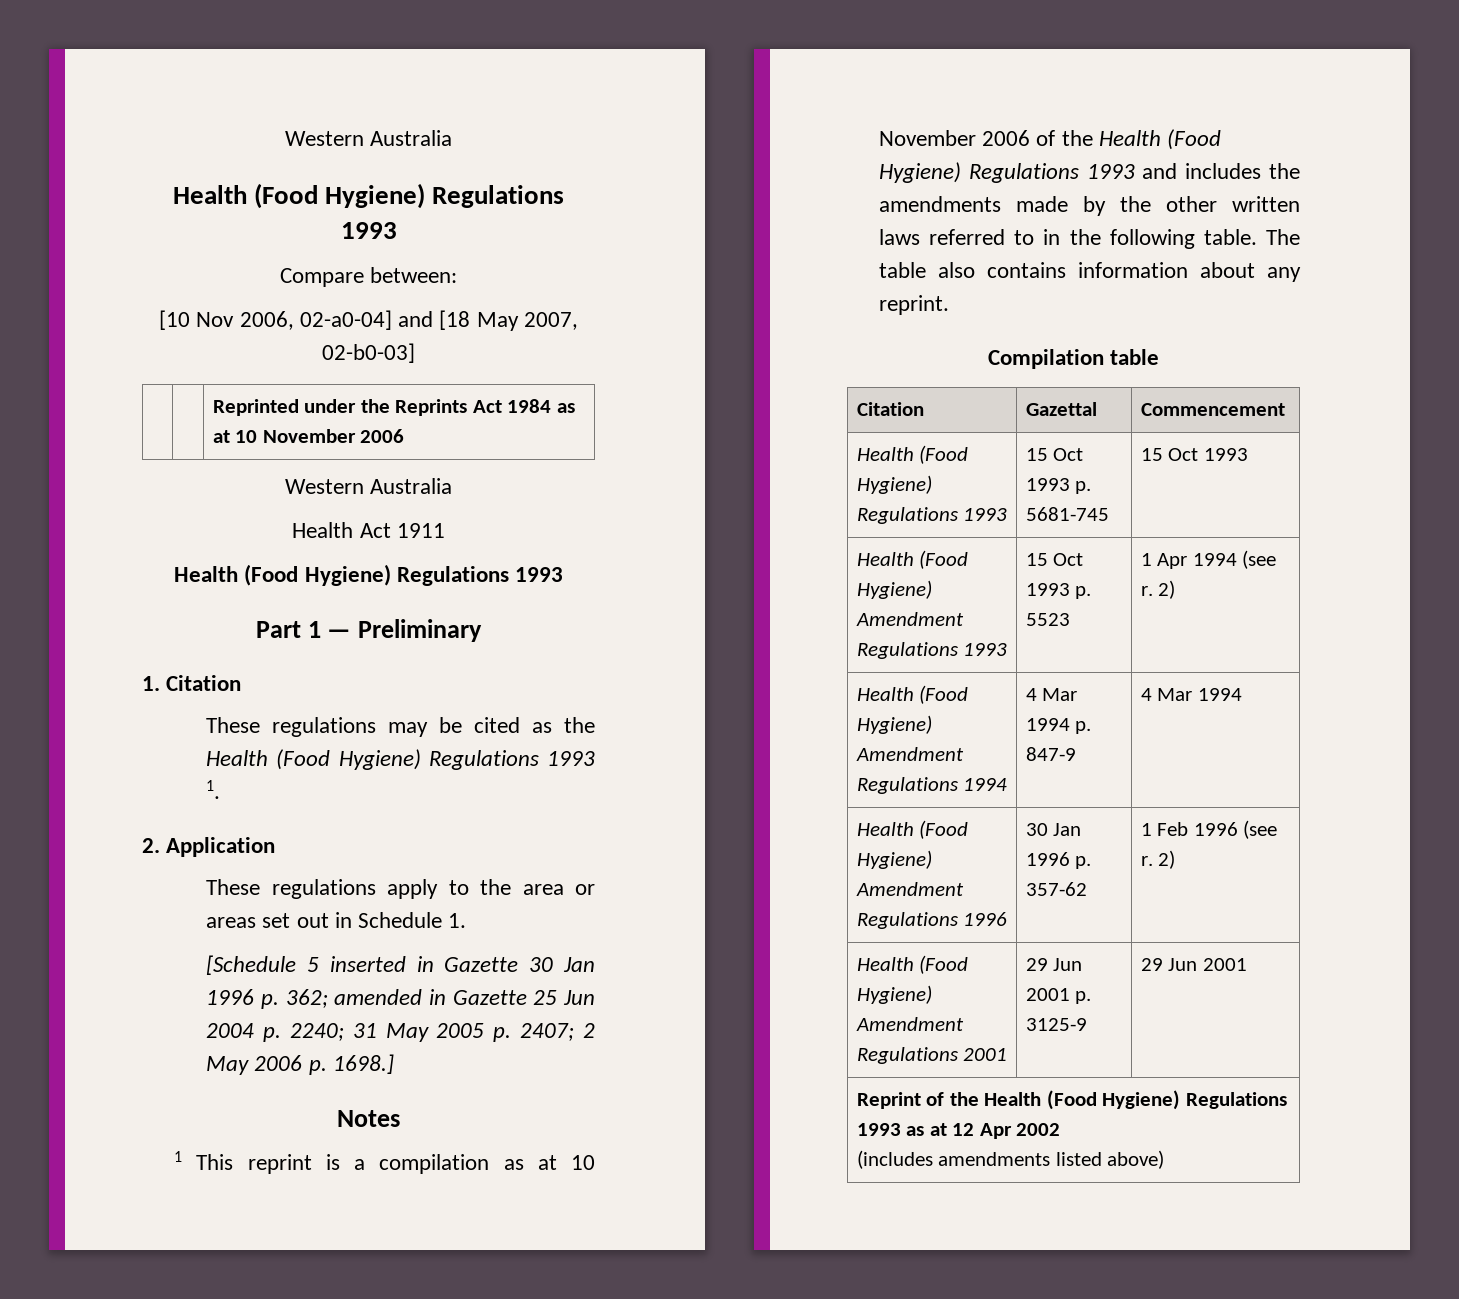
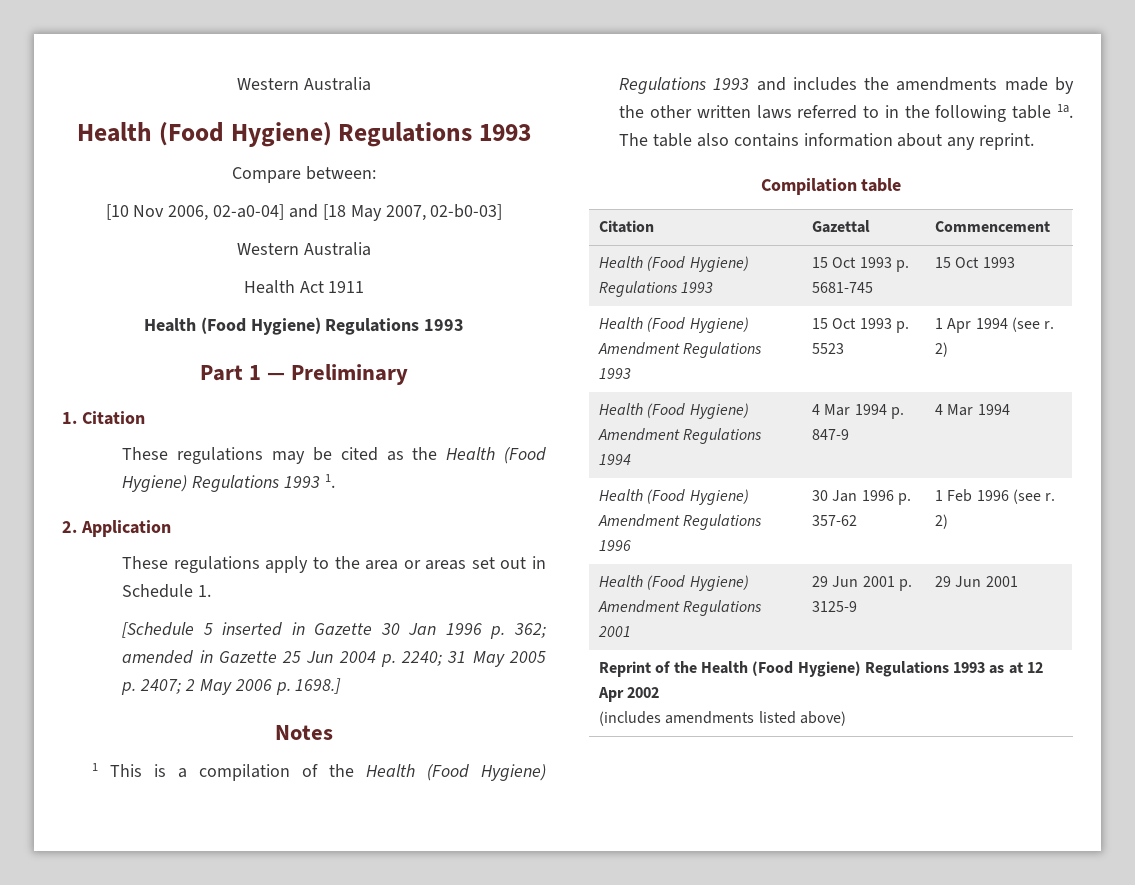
[212,399,575,416] [212,429,405,443] // | | Reprinted under the Reprints Act 1984 as at 10 November 2006 -> (503, 212) none
[247,1154,312,1174] reprint -> (143, 770) none
[503,1155,595,1170] [879,130,1031,146] as at 10 November 2006 -> (291, 772) none
[1203,229,1257,245] table. -> [1012,104,1073,119] table 1a.

